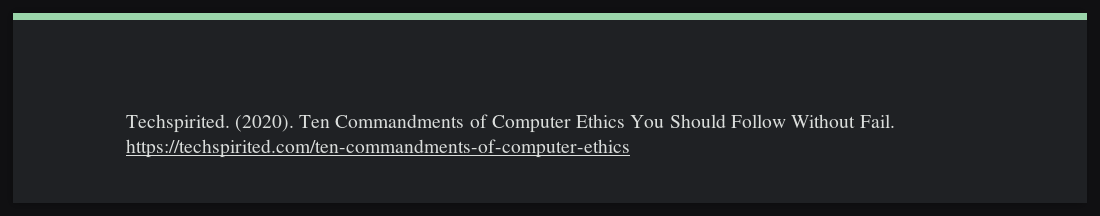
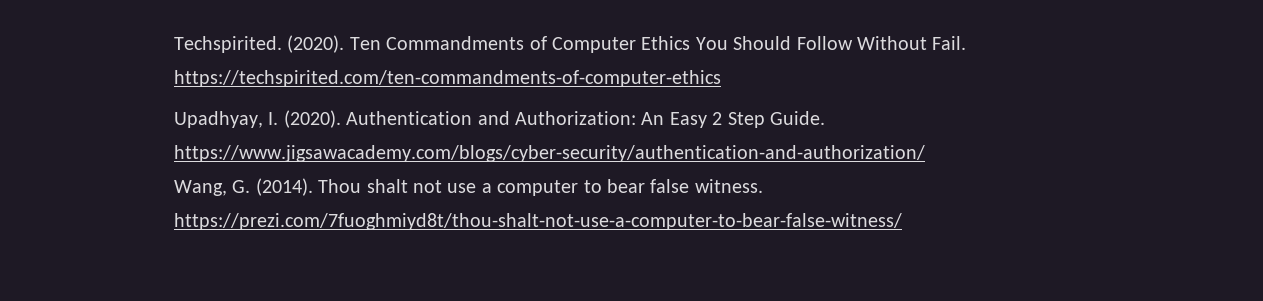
(630, 148) none -> [173,110,825,128] [173,145,925,162] [173,178,763,196] [173,213,902,230] // Upadhyay, I. (2020). Authentication and Authorization: An Easy 2 Step Guide. https://www.jigsawacademy.com/blogs/cyber-security/authentication-and-authorization/ // Wang, G. (2014). Thou shalt not use a computer to bear false witness. https://prezi.com/7fuoghmiyd8t/thou-shalt-not-use-a-computer-to-bear-false-witness/

